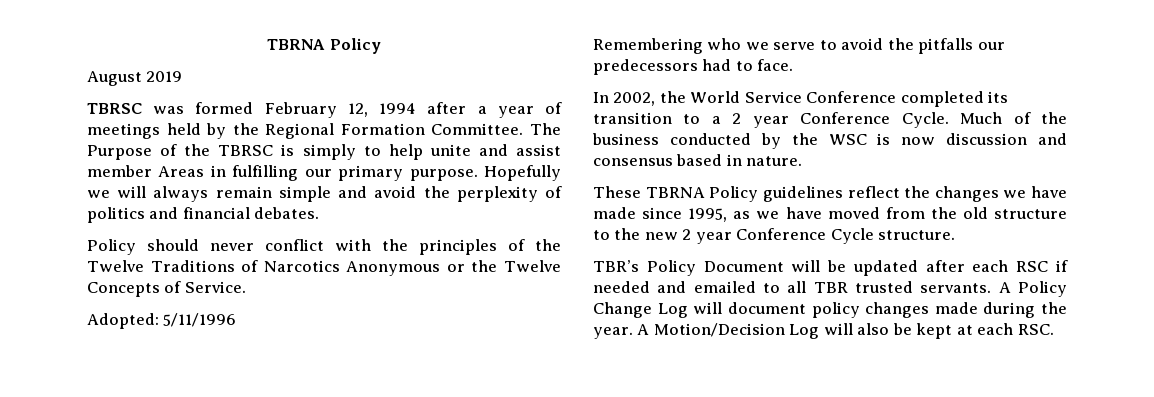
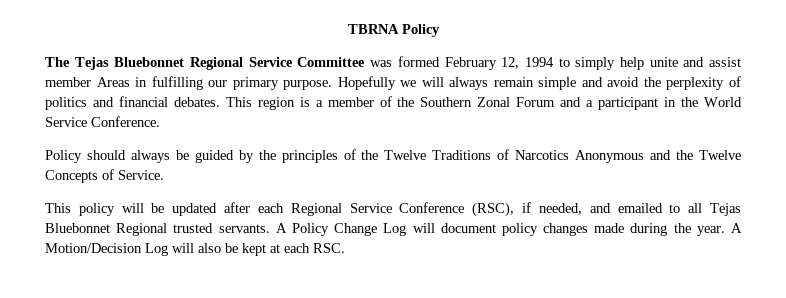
[87,71,183,86] [87,103,142,114] August 2019 // TBRSC -> [45,57,366,70] The Tejas Bluebonnet Regional Service Committee
[427,102,562,118] [87,123,561,139] [87,144,381,160] after a year of meetings held by the Regional Formation Committee. The Purpose of the TBRSC is simply to -> [558,57,616,70] to simply
[87,239,371,255] // Policy should never conflict with -> [225,96,742,110] [45,116,160,127] [45,150,254,163] This region is a member of the Southern Zonal Forum and a participant in the World Service Conference. // Policy should always be guided by
[446,264,465,272] or -> [650,150,672,160] and
[87,313,237,329] [593,38,1005,54] [593,59,794,75] [593,91,1009,107] [593,112,1067,128] [592,133,1067,149] [593,154,803,166] [593,186,1067,202] [593,207,1067,222] [593,228,956,244] [593,260,784,276] Adopted: 5/11/1996 // Remembering who we serve to avoid the pitfalls our predecessors had to face. // In 2002, the World Service Conference completed its transition to a 2 year Conference Cycle. Much of the business conducted by the WSC is now discussion and consensus based in nature. // These TBRNA Policy guidelines reflect the changes we have made since 1995, as we have moved from the old structure to the new 2 year Conference Cycle structure. // TBR’s Policy Document -> [45,203,115,216] This policy
[1016,260,1068,272] [593,281,650,293] RSC if needed -> [290,202,582,217] Regional Service Conference (RSC), if needed,
[813,282,848,293] TBR -> [710,203,742,216] [45,223,168,236] Tejas Bluebonnet Regional

